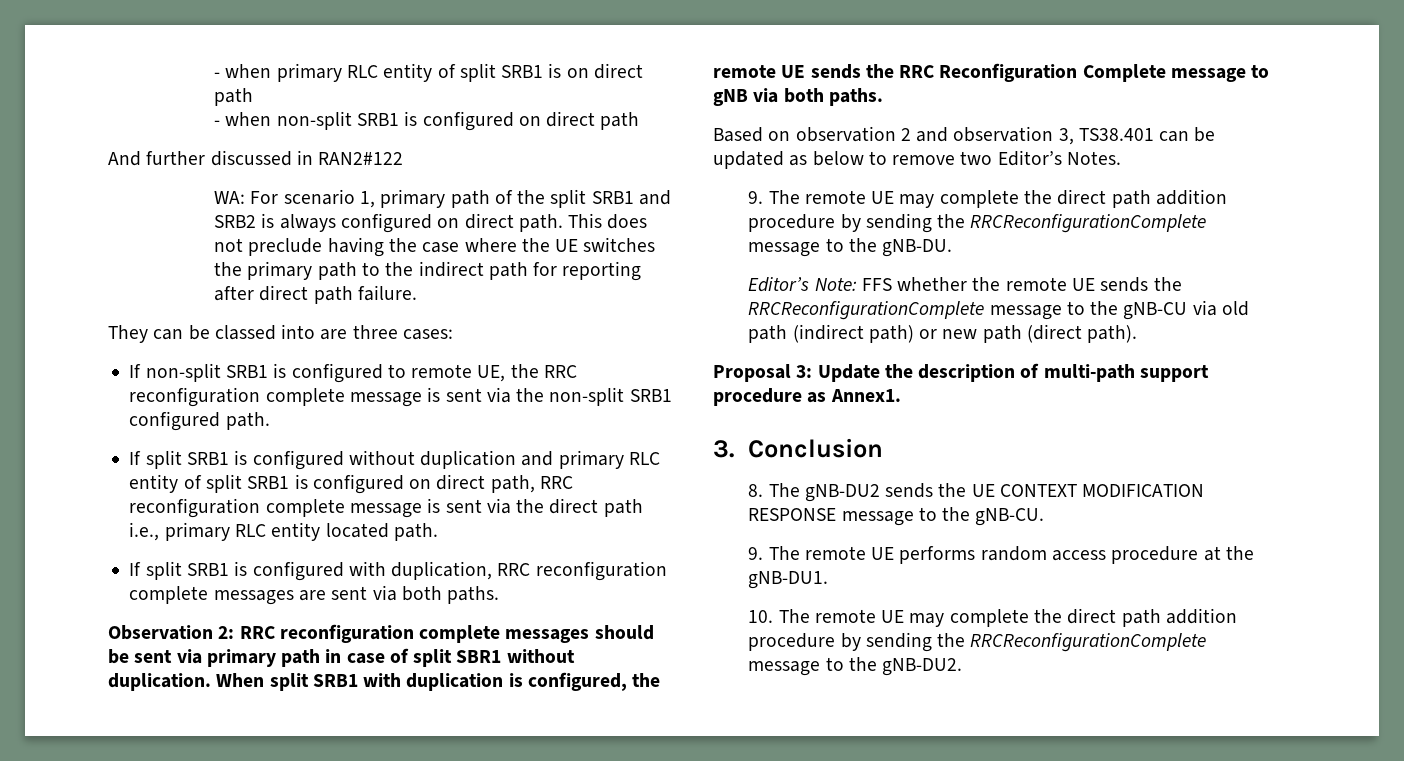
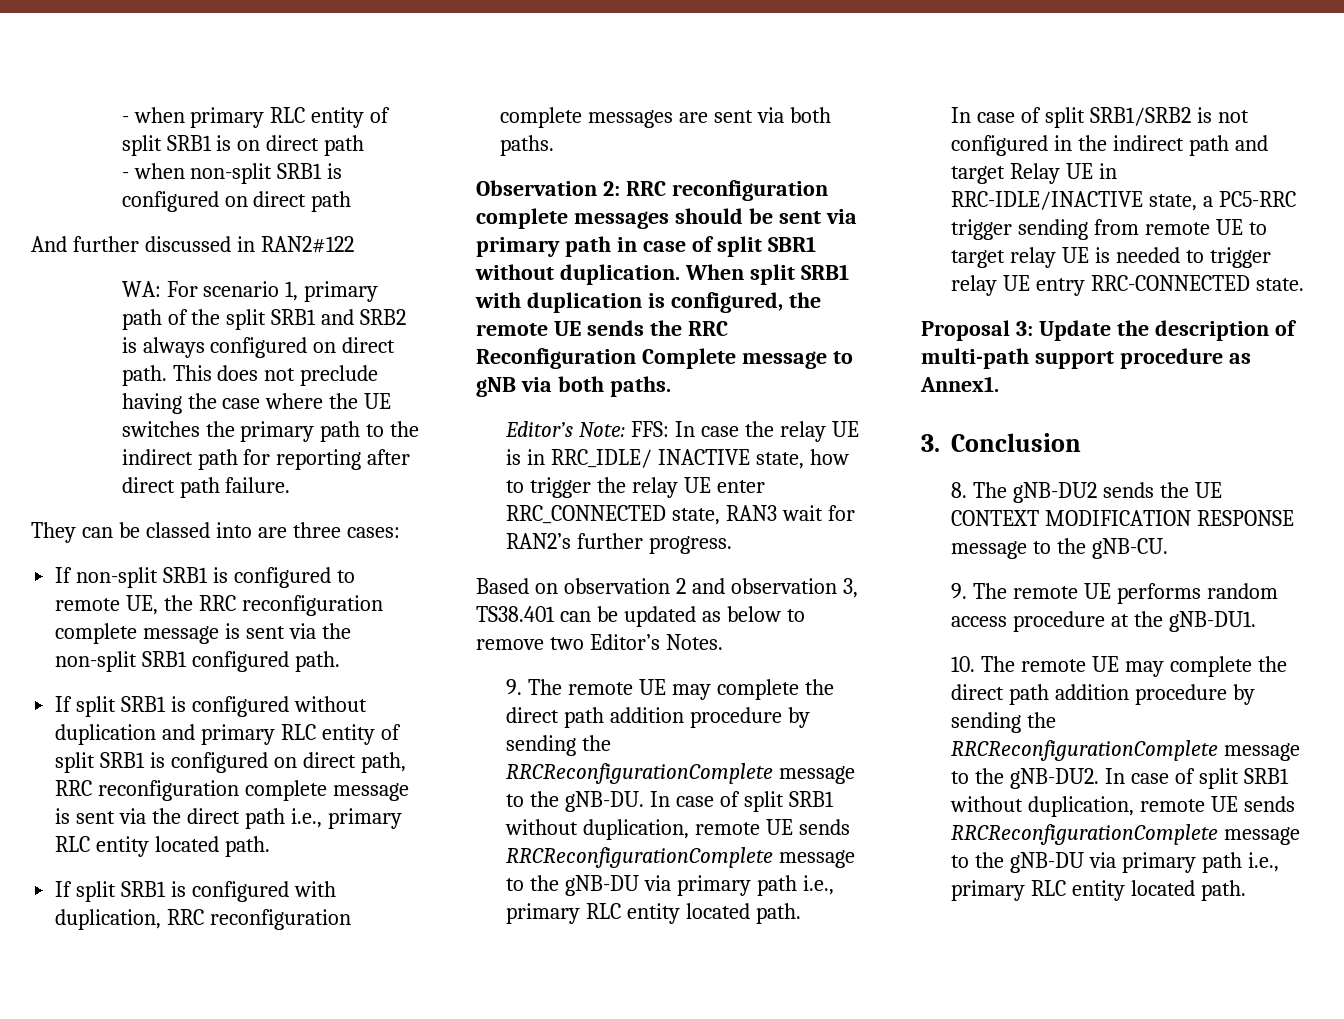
(883, 97) none -> [505,421,859,442] [506,449,849,469] [506,477,765,498] [506,505,855,525] [506,533,733,554] // Editor’s Note: FFS: In case the relay UE is in RRC_IDLE/ INACTIVE state, how to trigger the relay UE enter RRC_CONNECTED state, RAN3 wait for RAN2’s further progress.
[748,277,1182,292] [748,300,1249,320] [748,324,1138,343] // Editor’s Note: FFS whether the remote UE sends the RRCReconfigurationComplete message to the gNB-CU via old path (indirect path) or new path (direct path). -> [650,791,834,812] [505,819,850,840] [506,847,856,868] [506,875,834,896] [506,903,801,924] [951,107,1249,128] [951,135,1268,156] [951,163,1118,184] [951,191,1297,211] [951,219,1267,240] [951,247,1271,268] [951,275,1304,296] In case of split SRB1 without duplication, remote UE sends RRCReconfigurationComplete message to the gNB-DU via primary path i.e., primary RLC entity located path. // In case of split SRB1/SRB2 is not configured in the indirect path and target Relay UE in RRC-IDLE/INACTIVE state, a PC5-RRC trigger sending from remote UE to target relay UE is needed to trigger relay UE entry RRC-CONNECTED state.
(963, 667) none -> [1105,768,1289,789] [950,796,1295,817] [951,824,1301,845] [951,852,1279,873] [951,880,1246,901] In case of split SRB1 without duplication, remote UE sends RRCReconfigurationComplete message to the gNB-DU via primary path i.e., primary RLC entity located path.

